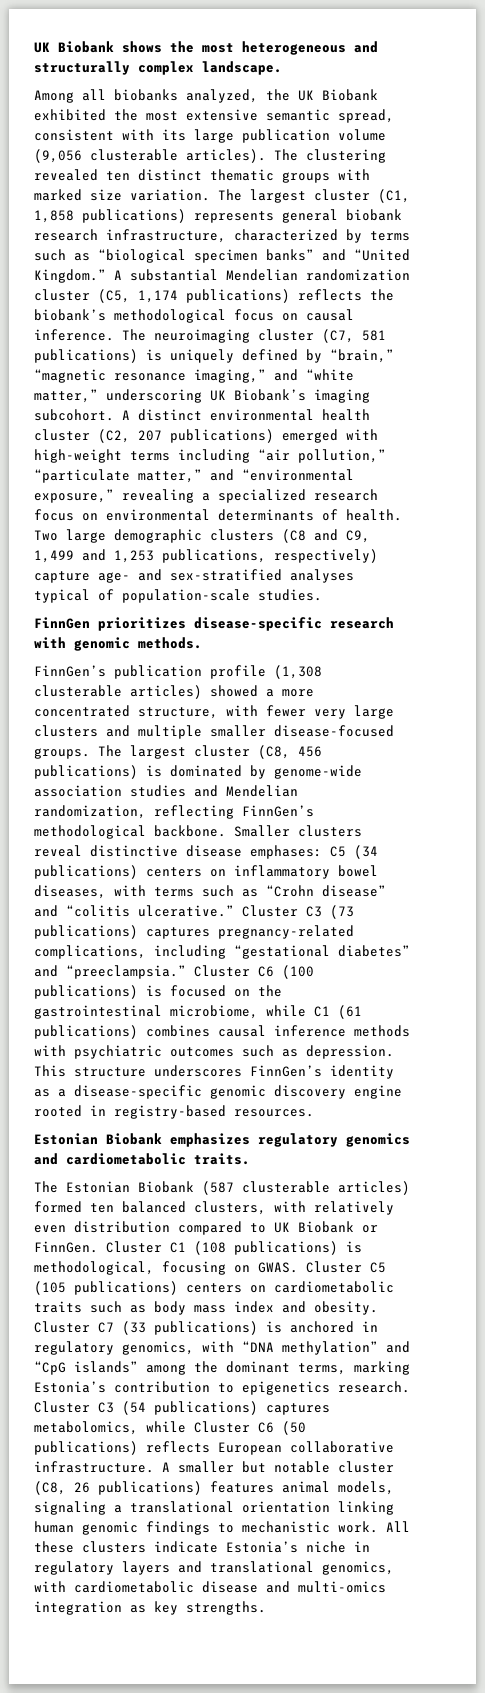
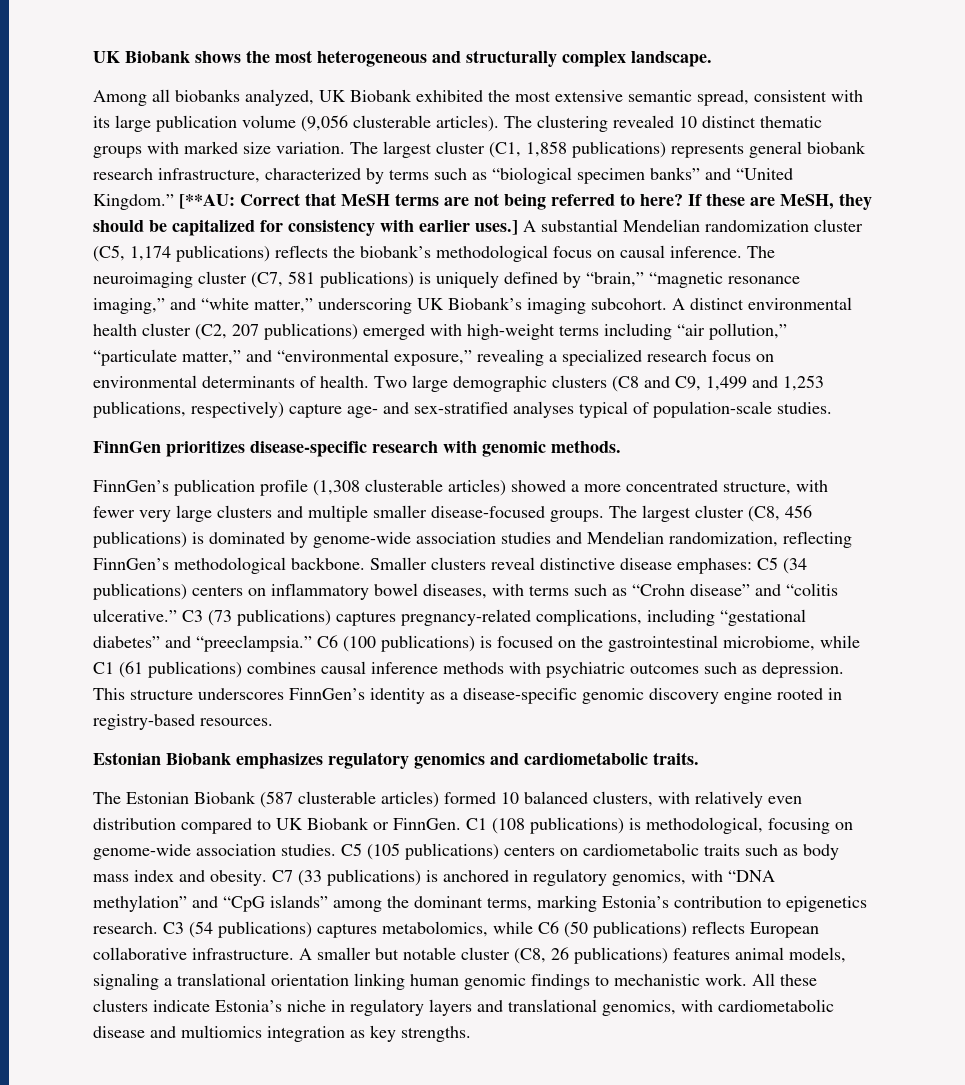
[266,89,290,101] the -> (314, 97) none
[106,171,130,181] ten -> [679,116,697,128] 10
(106, 276) none -> [179,193,872,210] [93,219,518,236] [**AU: Correct that MeSH terms are not being referred to here? If these are MeSH, they should be capitalized for consistency with earlier uses.]
[242,905,298,917] Cluster -> (177, 615) none
[194,965,250,977] Cluster -> (312, 643) none
[90,1203,114,1213] ten -> [501,792,519,804] 10
[106,1241,162,1253] Cluster -> (461, 824) none
[258,1261,362,1273] GWAS. Cluster -> [93,844,336,860] genome-wide association studies.
[34,1321,90,1333] Cluster -> (267, 878) none
[34,1401,90,1413] Cluster -> (158, 928) none
[194,1421,250,1433] Cluster -> (533, 927) none
[298,1581,386,1593] multi-omics -> [181,1025,262,1038] multiomics

